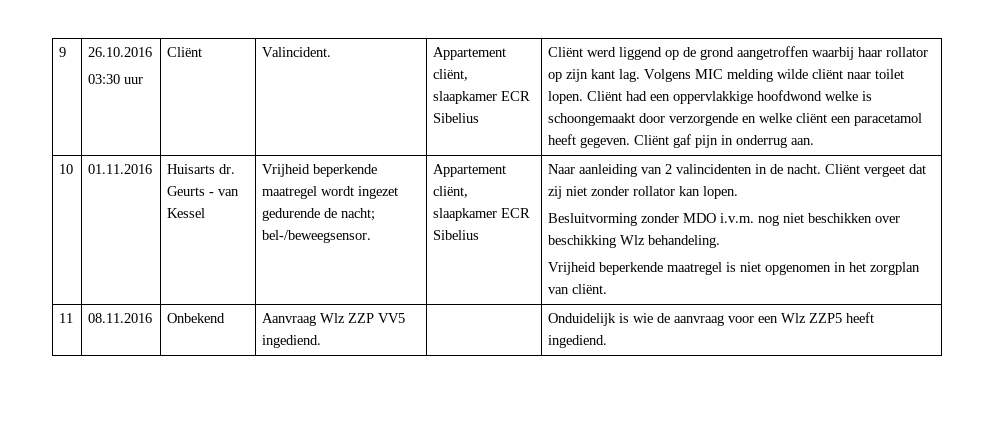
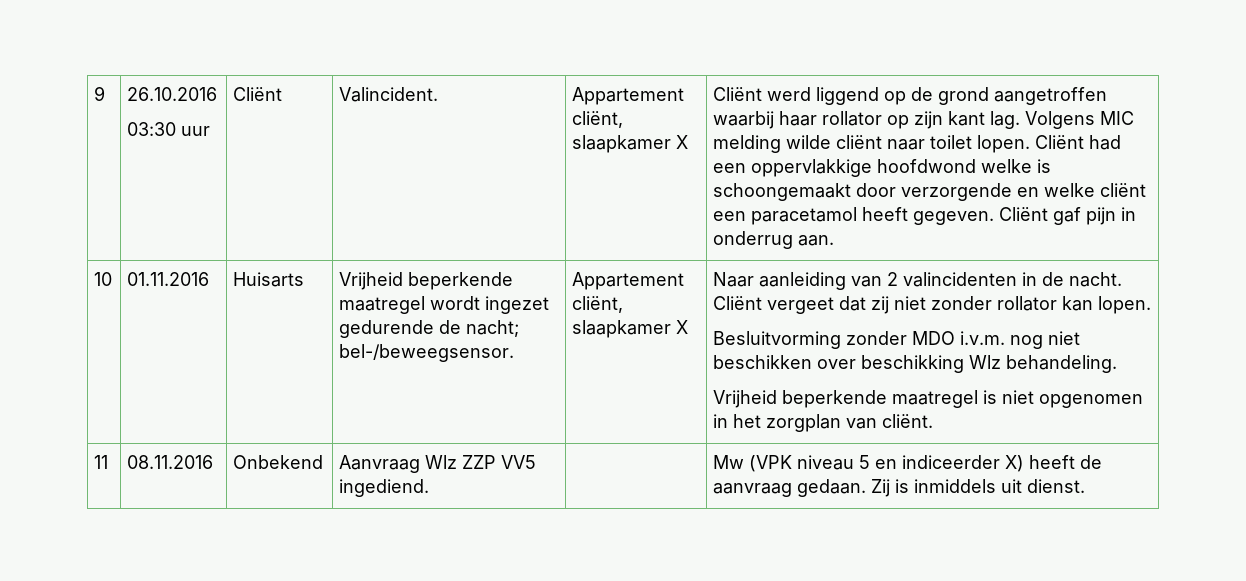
[501,91,531,101] [433,113,480,123] ECR Sibelius -> [676,135,689,149] X
[219,164,236,174] [167,186,240,196] [167,208,206,218] dr. Geurts - van Kessel -> (305, 279) none
[501,208,531,218] [433,230,480,240] ECR Sibelius -> [676,320,689,334] X
[548,312,875,326] [548,335,608,348] Onduidelijk is wie de aanvraag voor een Wlz ZZP5 heeft ingediend. -> [713,455,1103,472] [713,479,1086,497] Mw (VPK niveau 5 en indiceerder X) heeft de aanvraag gedaan. Zij is inmiddels uit dienst.

